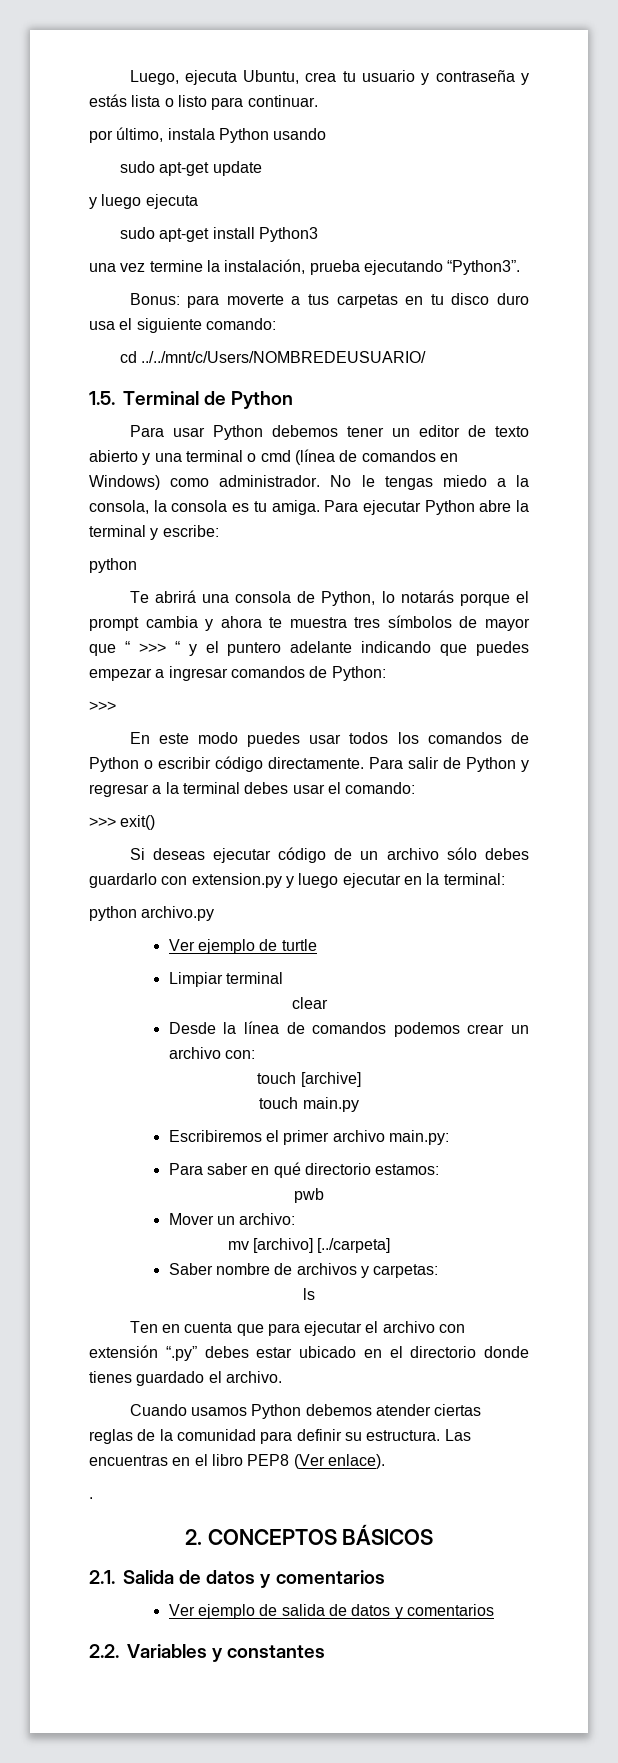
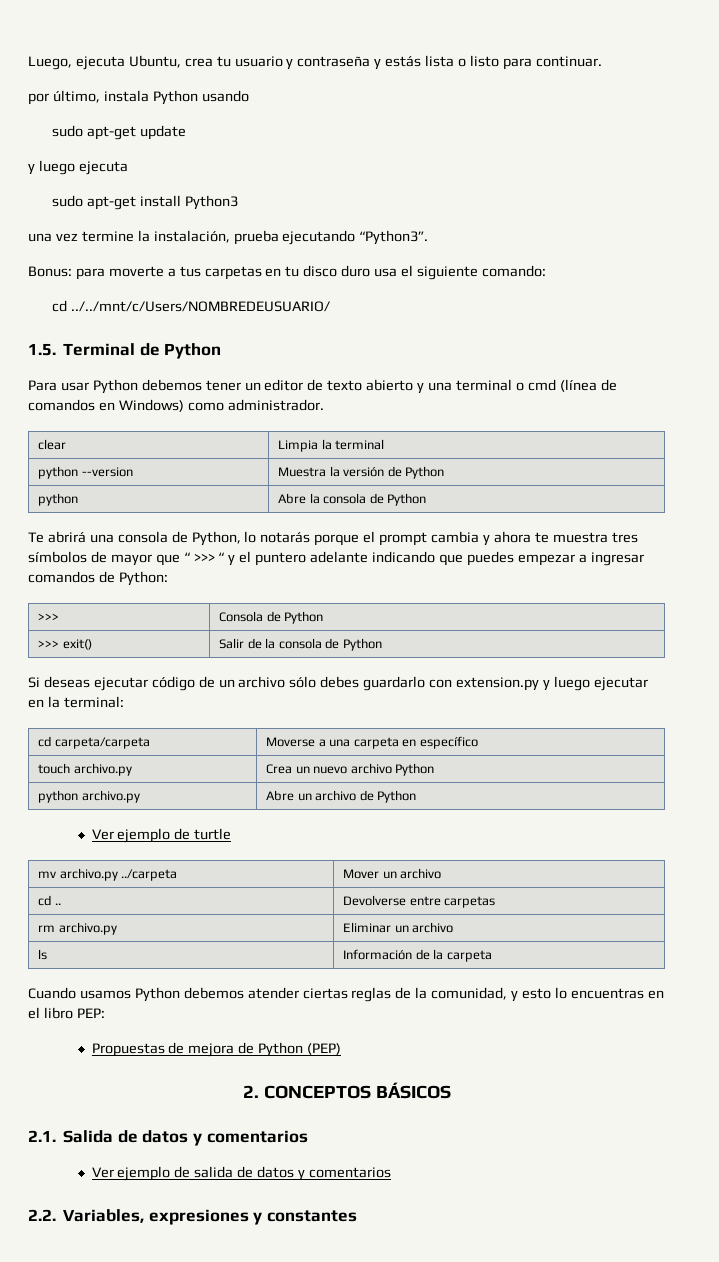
[330,475,529,490] [89,500,529,515] [89,525,219,540] [89,558,137,573] No le tengas miedo a la consola, la consola es tu amiga. Para ejecutar Python abre la terminal y escribe: // python -> [38,439,67,450] [278,439,385,452] [38,466,133,479] [278,466,445,479] [38,493,79,506] [278,493,427,506] // clear | Limpia la terminal // python --version | Muestra la versión de Python // python | Abre la consola de Python
[89,701,116,711] [129,732,529,747] [89,756,529,772] [89,782,416,797] [89,815,156,830] // >>> // En este modo puedes usar todos los comandos de Python o escribir código directamente. Para salir de Python y regresar a la terminal debes usar el comando: // >>> exit() -> [38,613,60,621] [219,611,324,624] [38,639,92,650] [219,638,382,651] // >>> | Consola de Python // >>> exit() | Salir de la consola de Python
[89,906,215,921] [168,939,317,954] [168,972,283,987] [291,997,328,1009] [168,1021,529,1037] [168,1047,255,1059] [257,1072,361,1087] [259,1097,359,1112] [168,1130,449,1145] [168,1162,440,1178] [294,1188,324,1203] [168,1213,296,1225] [227,1238,391,1253] [168,1263,439,1278] [303,1288,315,1300] [129,1321,466,1336] [89,1345,529,1361] [89,1371,282,1386] // python archivo.py // Ver ejemplo de turtle // Limpiar terminal // clear // Desde la línea de comandos podemos crear un archivo con: // touch [archive] // touch main.py // Escribiremos el primer archivo main.py: // Para saber en qué directorio estamos: // pwb // Mover un archivo: // mv [archivo] [../carpeta] // Saber nombre de archivos y carpetas: // ls // Ten en cuenta que para ejecutar el archivo con extensión “.py” debes estar ubicado en el directorio donde tienes guardado el archivo. -> [38,736,150,749] [266,736,478,749] [38,763,132,776] [266,763,435,776] [38,790,140,803] [266,790,417,803] [91,828,232,843] [38,868,178,881] [343,868,442,879] [38,895,61,906] [343,895,496,908] [38,922,117,935] [343,922,454,933] [38,949,48,960] [343,949,492,962] // cd carpeta/carpeta | Moverse a una carpeta en específico // touch archivo.py | Crea un nuevo archivo Python // python archivo.py | Abre un archivo de Python // Ver ejemplo de turtle // mv archivo.py ../carpeta | Mover un archivo // cd .. | Devolverse entre carpetas // rm archivo.py | Eliminar un archivo // ls | Información de la carpeta
[176,1429,471,1444] [89,1454,385,1469] [89,1497,93,1499] comunidad para definir su estructura. Las encuentras en el libro PEP8 (Ver enlace). // . -> [431,987,664,1002] [28,1007,105,1019] [91,1042,342,1057] comunidad, y esto lo encuentras en el libro PEP: // Propuestas de mejora de Python (PEP)
[127,1644,207,1658] Variables -> [63,1209,249,1225] Variables, expresiones

